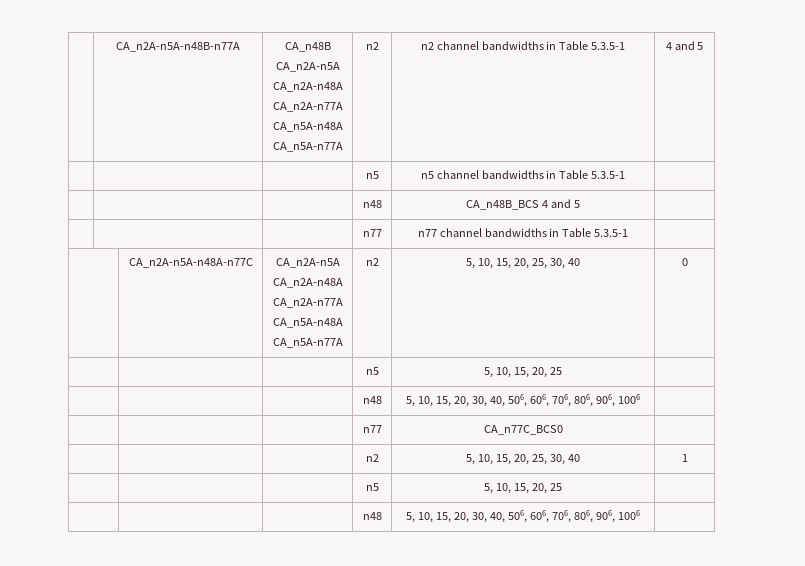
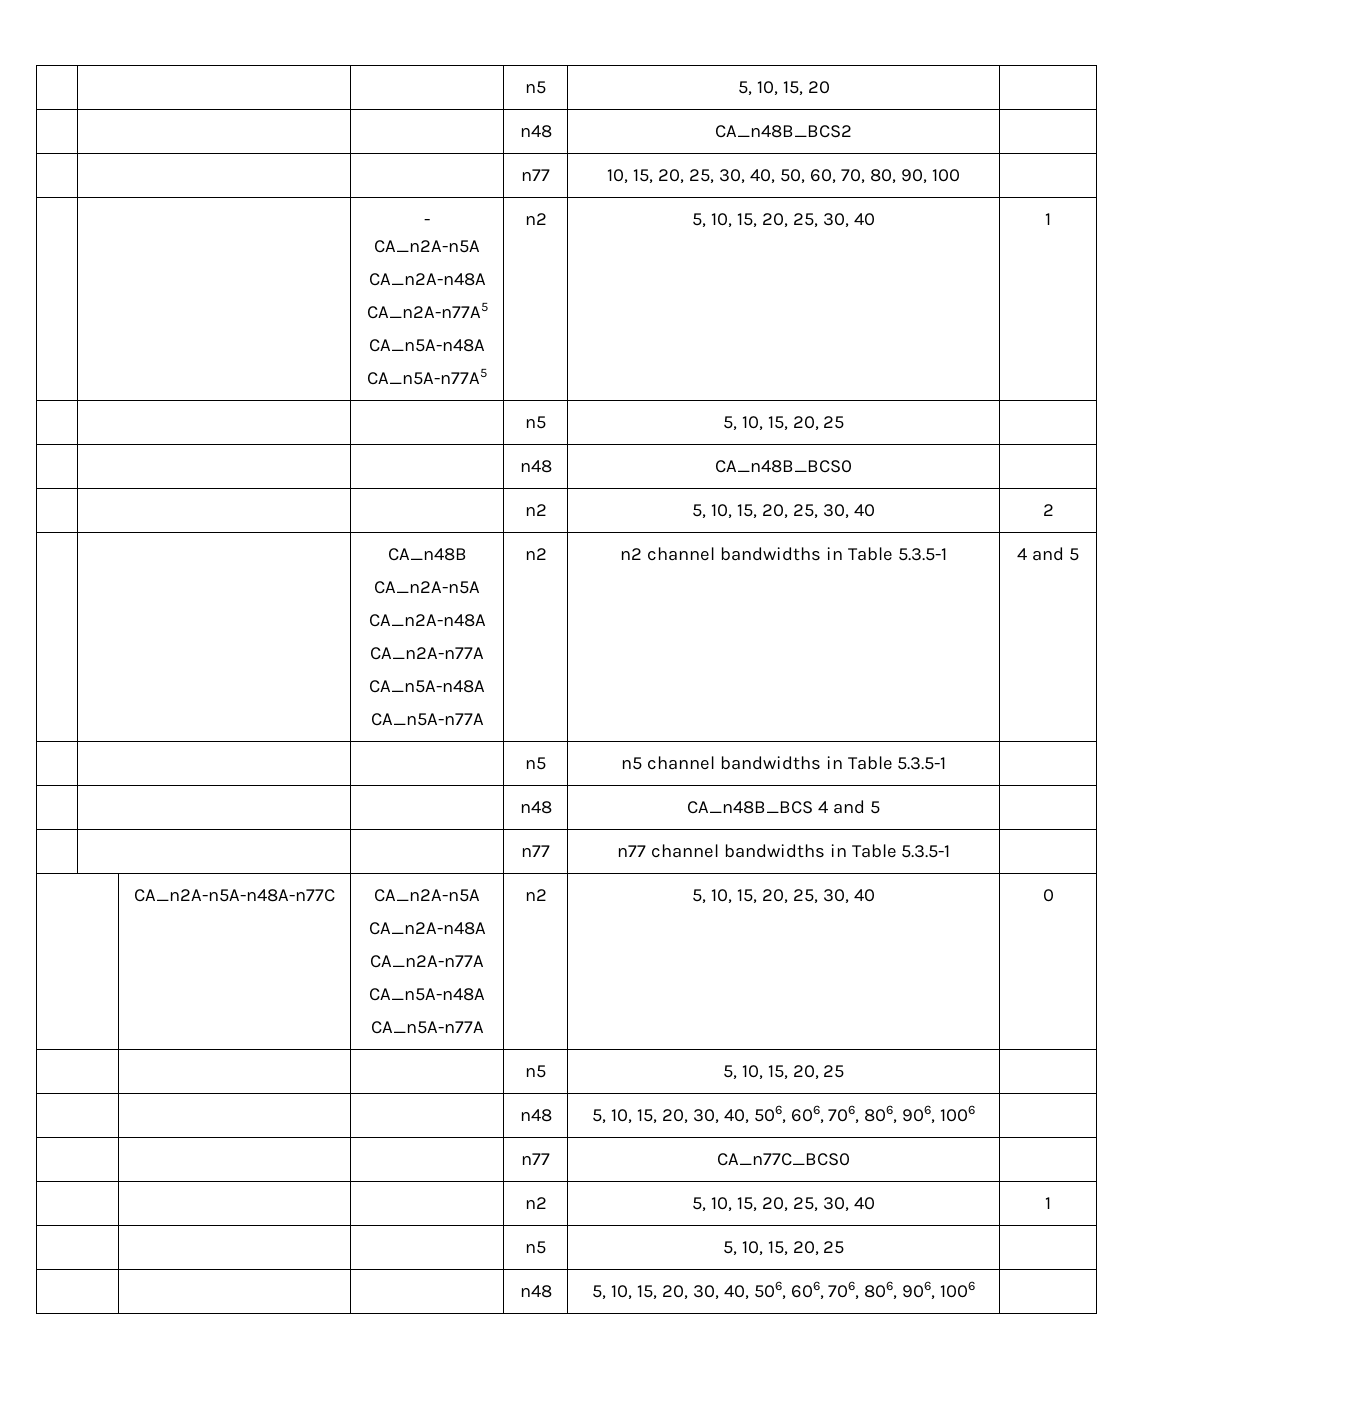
[116,42,240,52] | CA_n2A-n5A-n48B-n77A -> [525,81,546,94] [737,81,830,96] [519,125,552,138] [715,125,852,138] [521,169,550,181] [607,169,960,184] [424,219,430,225] [374,240,480,253] [368,273,486,286] [366,302,488,319] [369,339,485,352] [367,368,487,385] [524,213,547,225] [692,213,875,228] [1045,213,1051,225] [525,416,546,429] [722,416,845,431] [519,460,552,473] [715,460,852,473] [524,504,547,516] [692,504,875,519] [1042,504,1054,516] | | | n5 | 5, 10, 15, 20 | // | | | n48 | CA_n48B_BCS2 | // | | | n77 | 10, 15, 20, 25, 30, 40, 50, 60, 70, 80, 90, 100 | // | | - // CA_n2A-n5A // CA_n2A-n48A // CA_n2A-n77A5 // CA_n5A-n48A // CA_n5A-n77A5 | n2 | 5, 10, 15, 20, 25, 30, 40 | 1 // | | | n5 | 5, 10, 15, 20, 25 | // | | | n48 | CA_n48B_BCS0 | // | | | n2 | 5, 10, 15, 20, 25, 30, 40 | 2 // |

